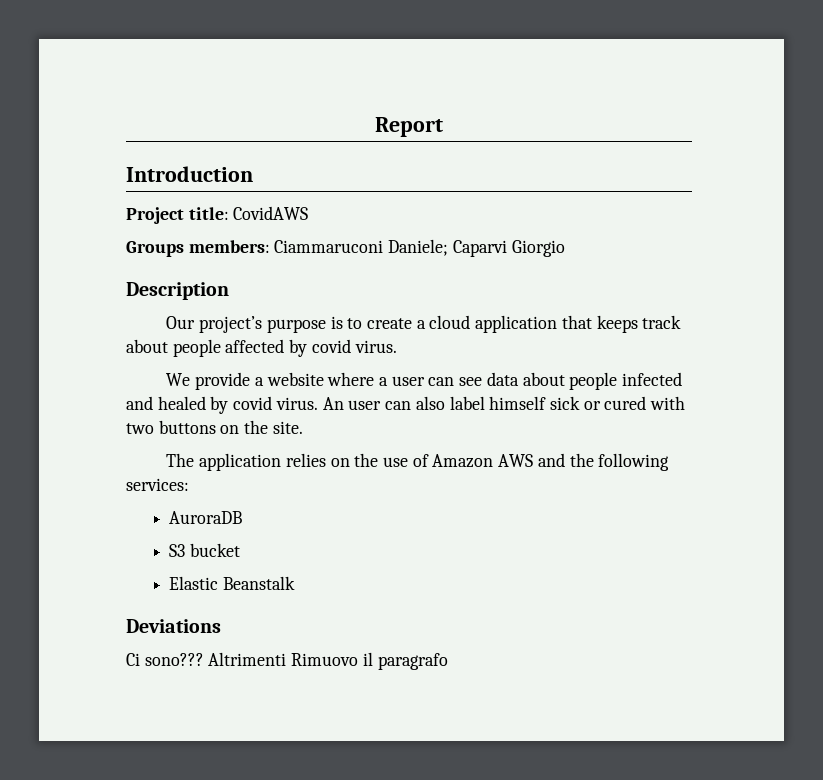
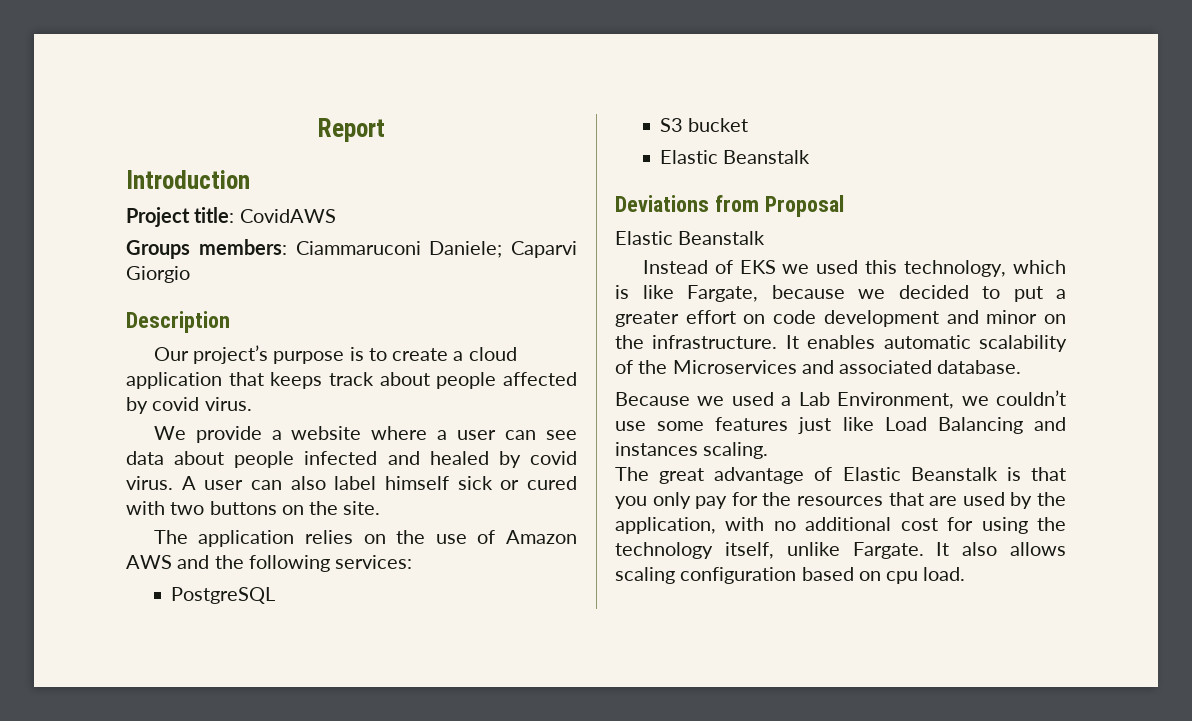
[322,397,344,410] An -> [181,476,196,490] A
[169,511,243,524] AuroraDB -> [171,587,276,604] PostgreSQL
[126,652,448,670] // Ci sono??? Altrimenti Rimuovo il paragrafo -> [714,195,844,217] [615,231,766,245] [642,260,1066,277] [615,285,1066,302] [615,310,1066,327] [615,335,1067,352] [615,360,1022,374] [615,390,1066,409] [615,417,1066,434] [615,442,769,459] [615,467,1066,484] [615,492,1066,509] [615,517,1066,534] [615,542,1066,559] [615,567,966,584] from Proposal // Elastic Beanstalk // Instead of EKS we used this technology, which is like Fargate, because we decided to put a greater effort on code development and minor on the infrastructure. It enables automatic scalability of the Microservices and associated database. // Because we used a Lab Environment, we couldn’t use some features just like Load Balancing and instances scaling. // The great advantage of Elastic Beanstalk is that you only pay for the resources that are used by the application, with no additional cost for using the technology itself, unlike Fargate. It also allows scaling configuration based on cpu load.

